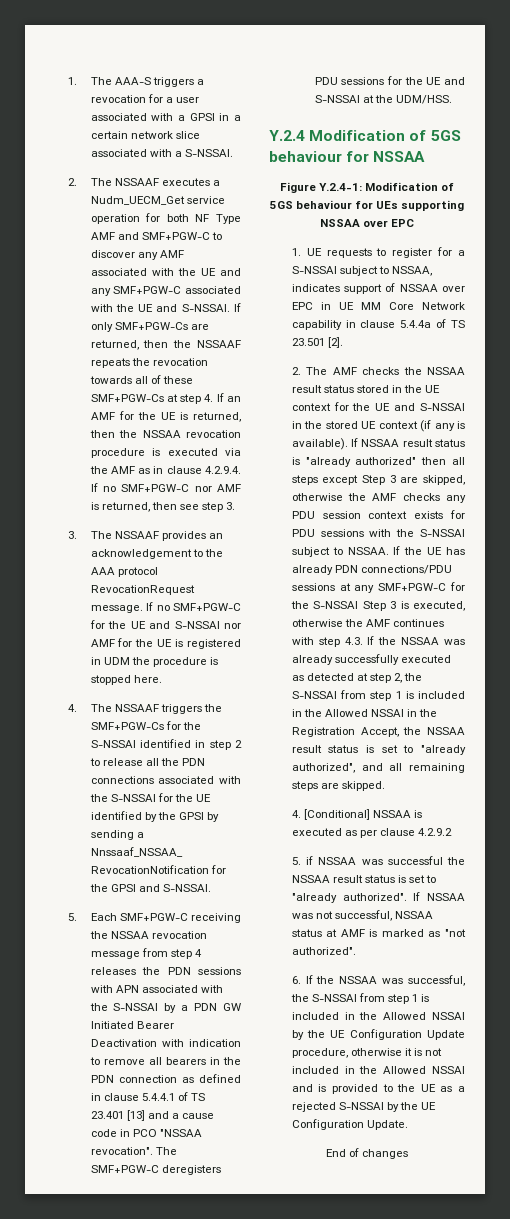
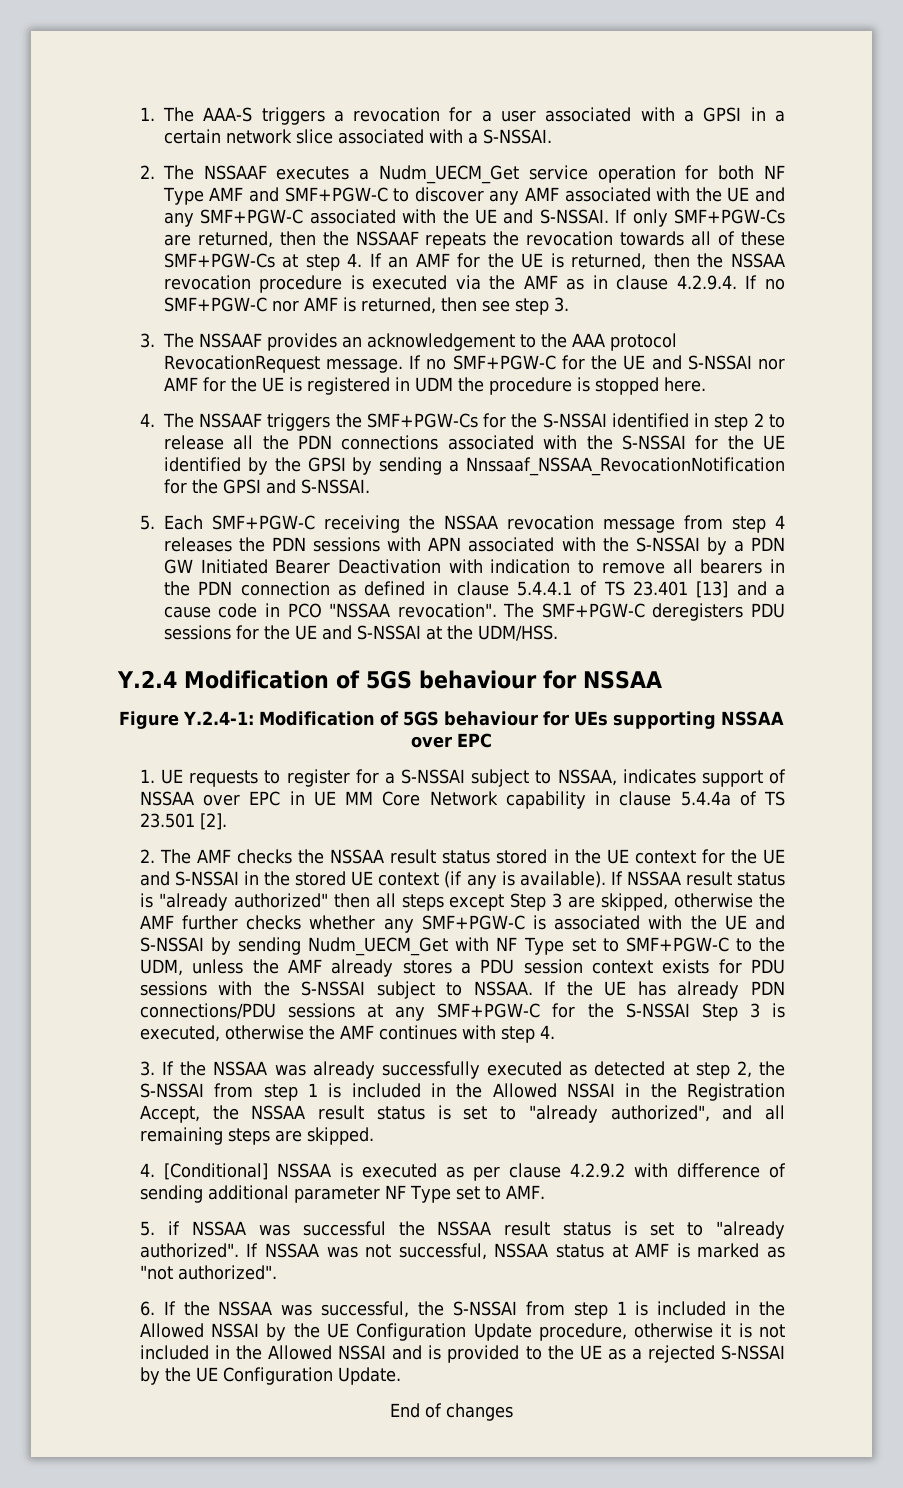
[402,493,466,503] checks any -> [182,915,786,933] [139,937,785,956] [139,959,471,977] further checks whether any SMF+PGW-C is associated with the UE and S-NSSAI by sending Nudm_UECM_Get with NF Type set to SMF+PGW-C to the UDM, unless the AMF already stores a
[344,637,363,645] 4.3. -> [539,1025,555,1039] [139,1061,155,1076] 4. // 3.
(453, 832) none -> [633,1163,786,1178] [139,1185,545,1203] with difference of sending additional parameter NF Type set to AMF.

